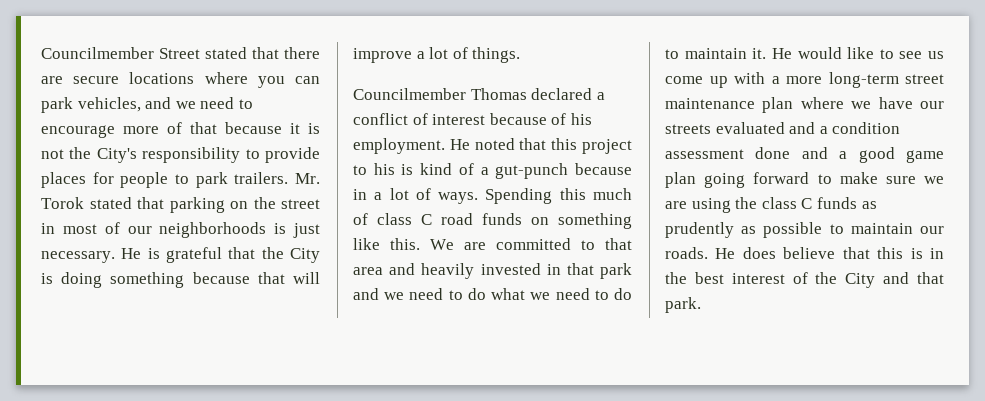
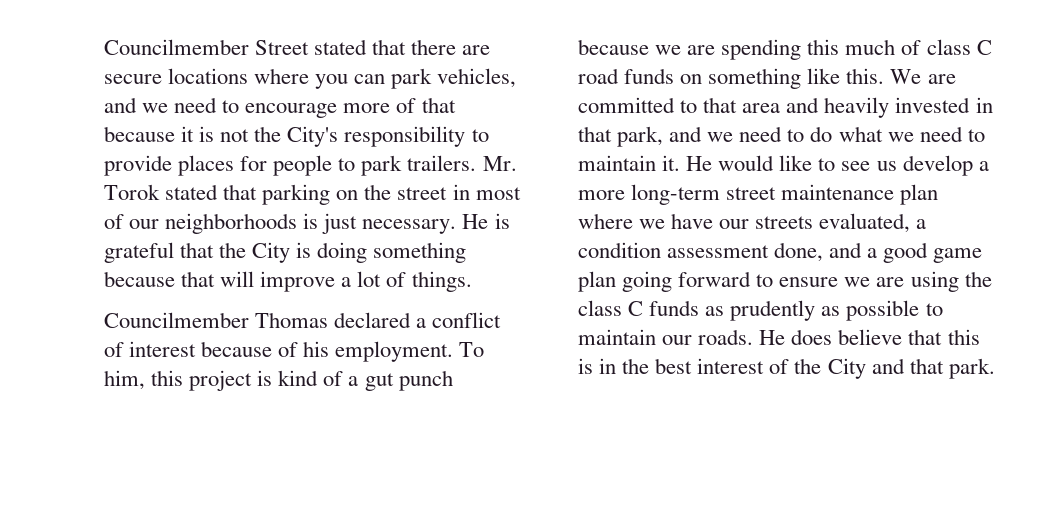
[449,138,632,154] [353,163,632,179] [353,188,553,204] He noted that this project to his is kind of a gut-punch because in a lot of ways. Spending -> [459,342,485,357] [104,370,453,391] [578,39,802,60] To him, this project is kind of a gut punch because we are spending
[600,263,632,279] park -> [617,126,664,147] park,
[614,288,632,300] [665,49,679,59] do to -> (985, 135) none
[665,72,765,88] come up with -> [902,155,973,176] develop
[715,122,816,134] evaluated and -> [819,213,911,233] evaluated,
[755,147,791,159] done -> [774,242,824,262] done,
[839,172,916,184] make sure -> [779,277,839,287] ensure

